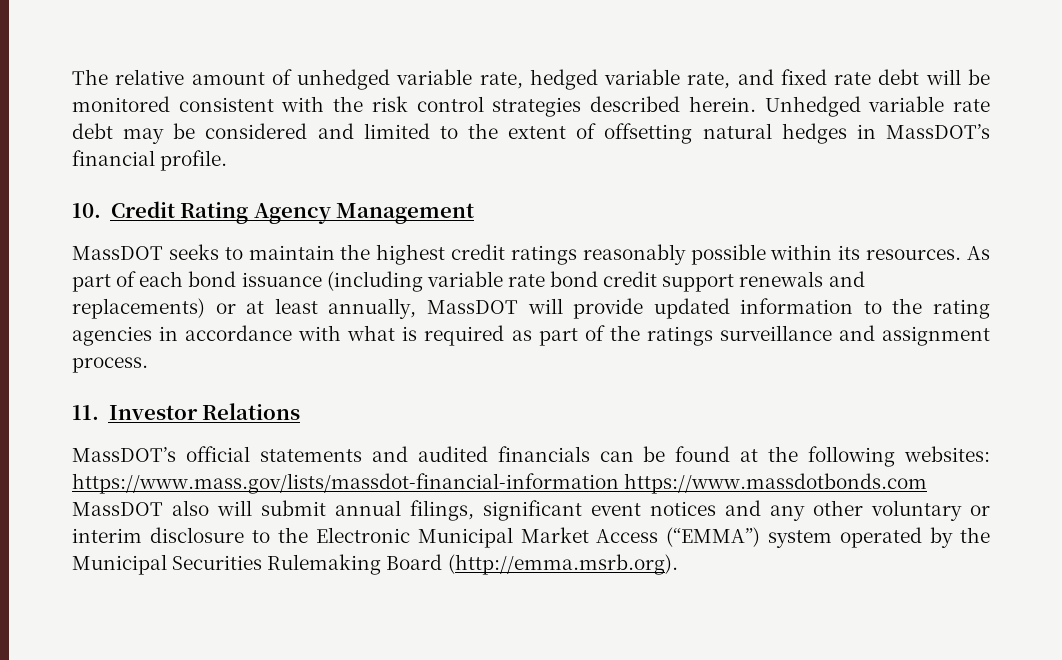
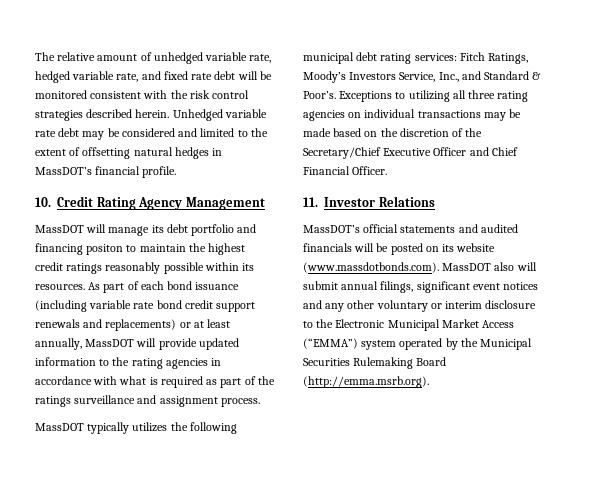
[168,244,219,260] seeks -> [86,224,257,236] [35,243,124,255] will manage its debt portfolio and financing positon
(148, 365) none -> [35,422,237,434] [303,52,529,64] [303,71,542,83] [303,90,529,102] [303,109,522,121] [303,128,483,137] [303,147,518,159] [303,166,388,175] // MassDOT typically utilizes the following municipal debt rating services: Fitch Ratings, Moody’s Investors Service, Inc., and Standard & Poor’s. Exceptions to utilizing all three rating agencies on individual transactions may be made based on the discretion of the Secretary/Chief Executive Officer and Chief Financial Officer.
[599,446,990,467] [72,473,928,494] can be found at the following websites: https://www.mass.gov/lists/massdot-financial-information https://www.massdotbonds.com -> [354,243,496,255] [303,262,439,273] will be posted on its website (www.massdotbonds.com).

